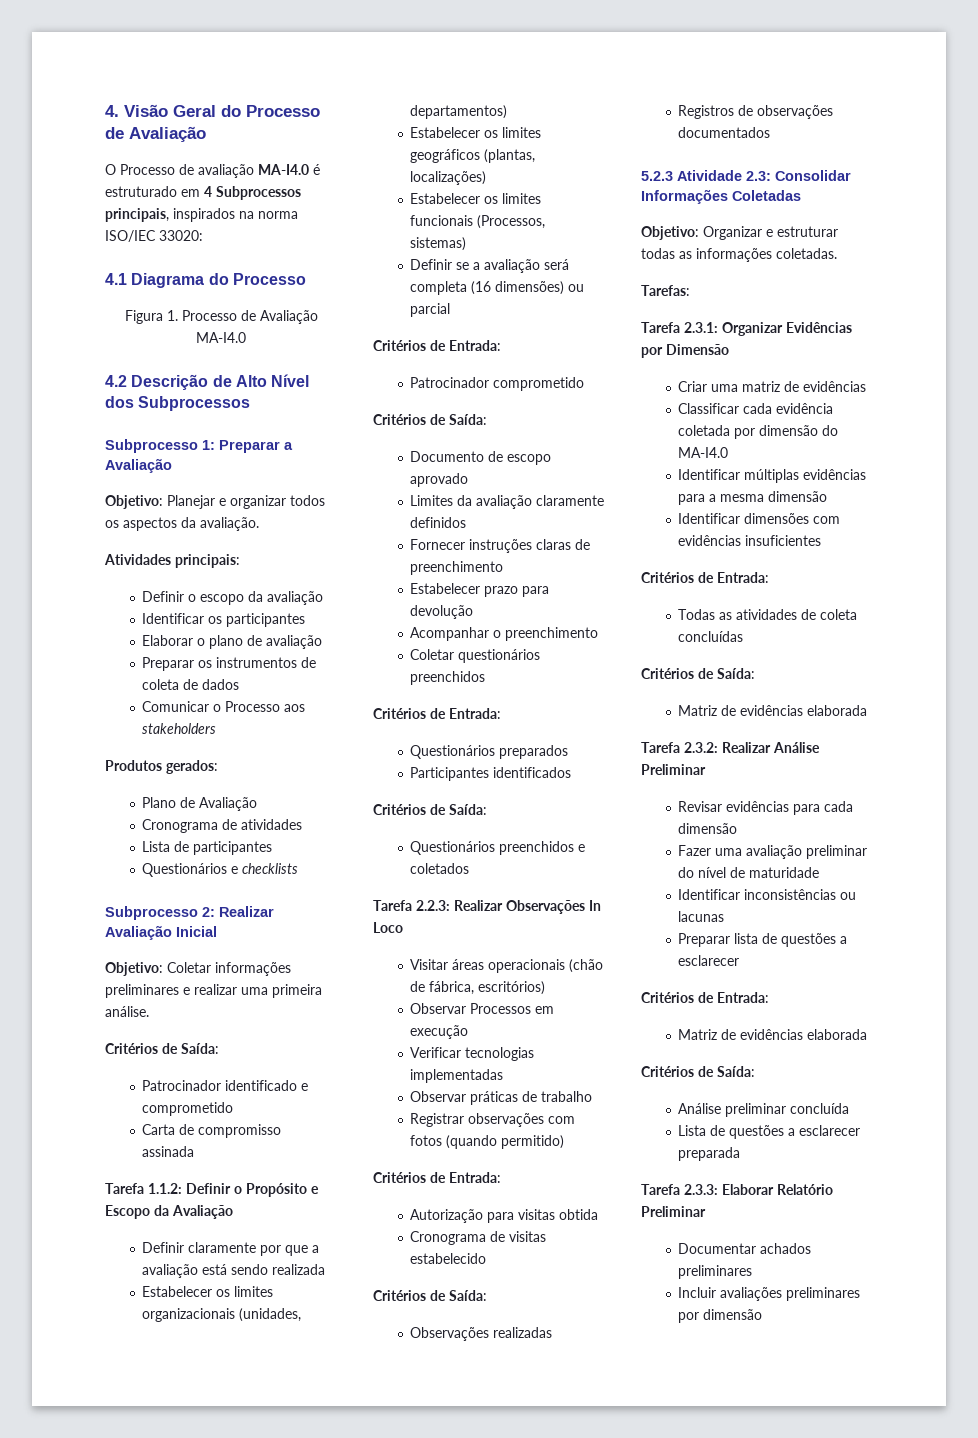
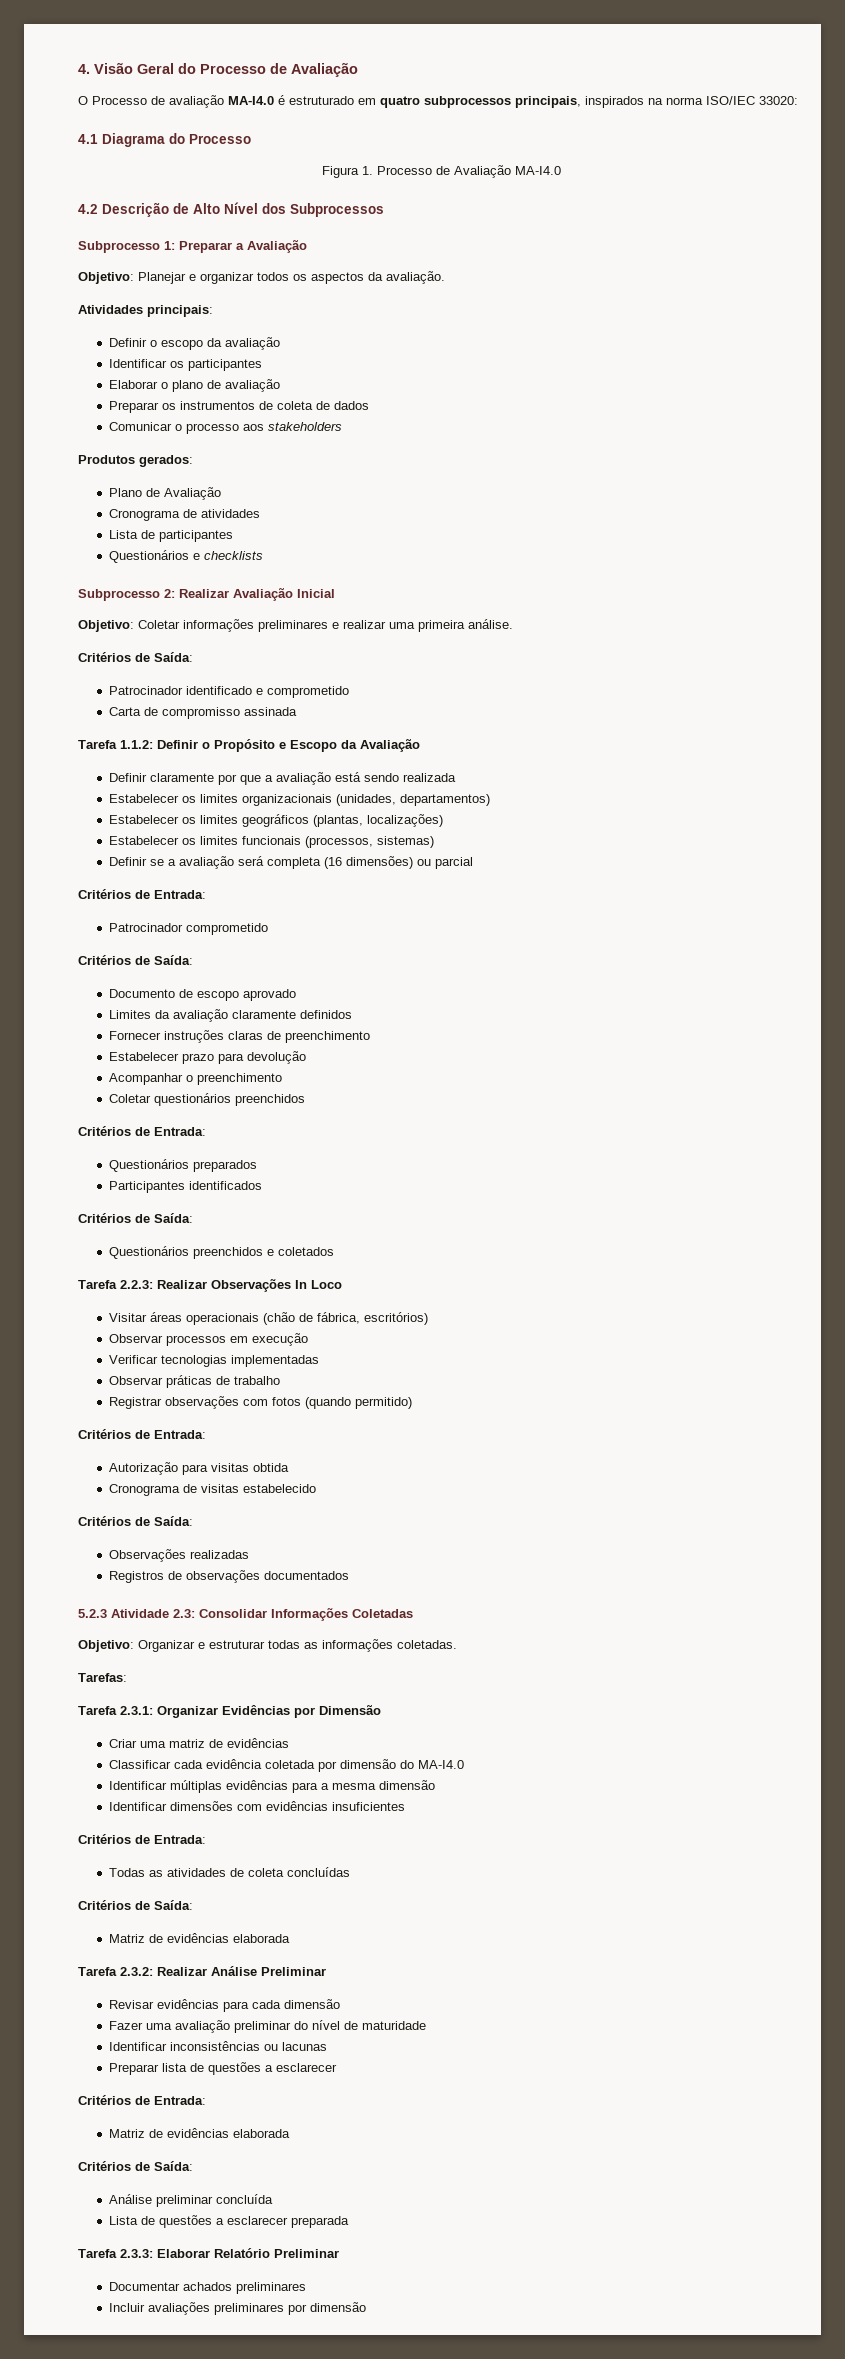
[204,186,301,200] 4 Subprocessos -> [380,96,511,108] quatro subprocessos
[225,701,281,712] Processo -> [185,423,239,434] processo
[477,215,546,229] (Processos, -> [304,836,373,848] (processos,
[470,1003,532,1014] Processos -> [165,1335,226,1346] processos

